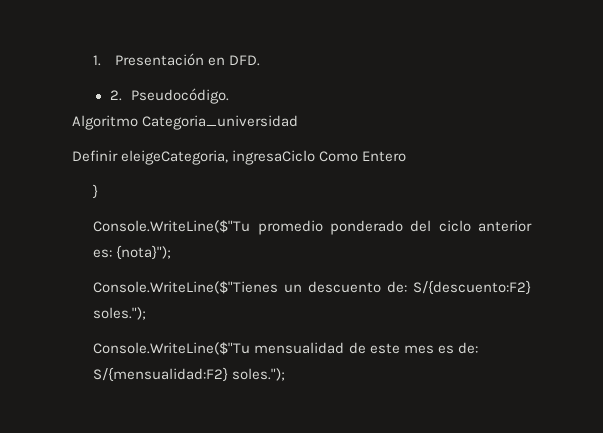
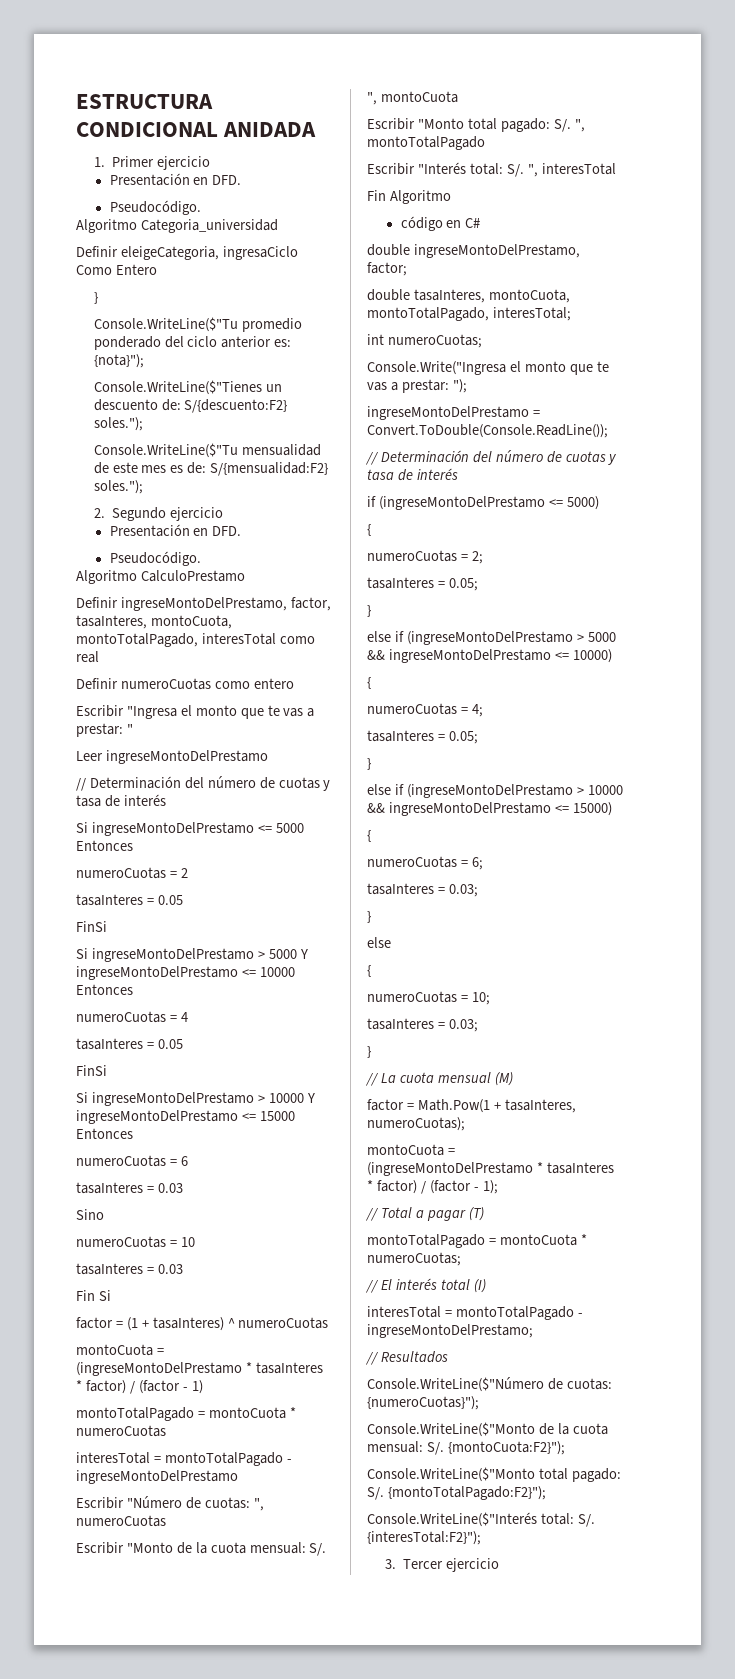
[93,53,260,66] [109,90,122,101] 1. Presentación en DFD. // 2. -> [76,94,213,109] [76,122,317,137] [93,156,210,170] [109,173,242,186] ESTRUCTURA CONDICIONAL ANIDADA // 1. Primer ejercicio // Presentación en DFD. //
(286, 374) none -> [93,507,223,521] [109,524,242,537] [109,551,201,566] [76,570,245,584] [76,597,331,611] [76,615,232,629] [76,633,315,647] [76,651,99,663] [76,678,294,690] [76,705,315,719] [76,723,133,737] [76,750,268,764] [76,776,331,791] [76,794,166,807] [76,822,304,836] [76,840,133,851] [76,867,188,879] [76,894,183,906] [76,921,107,932] [76,948,308,962] [76,966,295,980] [76,984,133,995] [76,1011,188,1023] [76,1038,183,1050] [76,1065,107,1076] [76,1092,315,1106] [76,1110,295,1124] [76,1128,133,1139] [76,1155,188,1167] [76,1182,183,1194] [76,1209,104,1220] [76,1236,195,1248] [76,1263,183,1275] [76,1290,111,1301] [76,1317,329,1331] [76,1344,164,1356] [76,1362,323,1376] [76,1380,203,1394] [76,1407,296,1421] [76,1425,166,1437] [76,1452,292,1466] [76,1470,238,1484] [76,1496,264,1511] [76,1515,166,1527] [76,1542,327,1556] [367,91,458,105] [367,118,585,132] [367,136,485,150] [367,162,616,177] [367,190,451,204] [400,216,481,231] [367,244,580,258] [367,262,407,276] [367,289,570,303] [367,307,571,321] [367,334,482,348] [367,361,609,375] [367,379,467,393] [367,406,540,420] [367,424,608,438] [365,450,618,465] [367,468,458,481] [367,496,599,510] [367,524,371,536] [367,550,483,564] [367,577,478,591] [367,605,371,617] [367,631,616,645] [367,649,612,663] [367,677,371,689] [367,703,483,717] [367,730,478,744] [367,758,371,770] [367,784,623,798] [367,802,612,816] [367,830,371,842] [367,856,483,870] [367,883,478,897] [367,911,371,923] [367,937,391,948] [367,965,371,977] [367,991,490,1005] [367,1018,478,1032] [367,1046,371,1058] [365,1072,513,1086] [367,1099,576,1113] [367,1117,465,1131] [367,1144,455,1156] [367,1162,614,1176] [367,1180,498,1194] [365,1207,484,1221] [367,1234,587,1248] [367,1252,461,1266] [365,1278,486,1293] [367,1306,583,1320] [367,1324,533,1338] [365,1351,448,1365] [367,1377,612,1392] [367,1396,479,1410] [367,1422,608,1437] [367,1441,565,1455] [367,1467,621,1482] [367,1486,546,1500] [367,1512,595,1527] [367,1531,481,1545] [384,1558,499,1572] // 2. Segundo ejercicio // Presentación en DFD. // Pseudocódigo. // Algoritmo CalculoPrestamo // Definir ingreseMontoDelPrestamo, factor, tasaInteres, montoCuota, montoTotalPagado, interesTotal como real // Definir numeroCuotas como entero // Escribir "Ingresa el monto que te vas a prestar: " // Leer ingreseMontoDelPrestamo // // Determinación del número de cuotas y tasa de interés // Si ingreseMontoDelPrestamo <= 5000 Entonces // numeroCuotas = 2 // tasaInteres = 0.05 // FinSi // Si ingreseMontoDelPrestamo > 5000 Y ingreseMontoDelPrestamo <= 10000 Entonces // numeroCuotas = 4 // tasaInteres = 0.05 // FinSi // Si ingreseMontoDelPrestamo > 10000 Y ingreseMontoDelPrestamo <= 15000 Entonces // numeroCuotas = 6 // tasaInteres = 0.03 // Sino // numeroCuotas = 10 // tasaInteres = 0.03 // Fin Si // factor = (1 + tasaInteres) ^ numeroCuotas // montoCuota = (ingreseMontoDelPrestamo * tasaInteres * factor) / (factor - 1) // montoTotalPagado = montoCuota * numeroCuotas // interesTotal = montoTotalPagado - ingreseMontoDelPrestamo // Escribir "Número de cuotas: ", numeroCuotas // Escribir "Monto de la cuota mensual: S/. ", montoCuota // Escribir "Monto total pagado: S/. ", montoTotalPagado // Escribir "Interés total: S/. ", interesTotal // Fin Algoritmo // código en C# // double ingreseMontoDelPrestamo, factor; // double tasaInteres, montoCuota, montoTotalPagado, interesTotal; // int numeroCuotas; // Console.Write("Ingresa el monto que te vas a prestar: "); // ingreseMontoDelPrestamo = Convert.ToDouble(Console.ReadLine()); // // Determinación del número de cuotas y tasa de interés // if (ingreseMontoDelPrestamo <= 5000) // { // numeroCuotas = 2; // tasaInteres = 0.05; // } // else if (ingreseMontoDelPrestamo > 5000 && ingreseMontoDelPrestamo <= 10000) // { // numeroCuotas = 4; // tasaInteres = 0.05; // } // else if (ingreseMontoDelPrestamo > 10000 && ingreseMontoDelPrestamo <= 15000) // { // numeroCuotas = 6; // tasaInteres = 0.03; // } // else // { // numeroCuotas = 10; // tasaInteres = 0.03; // } // // La cuota mensual (M) // factor = Math.Pow(1 + tasaInteres, numeroCuotas); // montoCuota = (ingreseMontoDelPrestamo * tasaInteres * factor) / (factor - 1); // // Total a pagar (T) // montoTotalPagado = montoCuota * numeroCuotas; // // El interés total (I) // interesTotal = montoTotalPagado - ingreseMontoDelPrestamo; // // Resultados // Console.WriteLine($"Número de cuotas: {numeroCuotas}"); // Console.WriteLine($"Monto de la cuota mensual: S/. {montoCuota:F2}"); // Console.WriteLine($"Monto total pagado: S/. {montoTotalPagado:F2}"); // Console.WriteLine($"Interés total: S/. {interesTotal:F2}"); // 3. Tercer ejercicio

